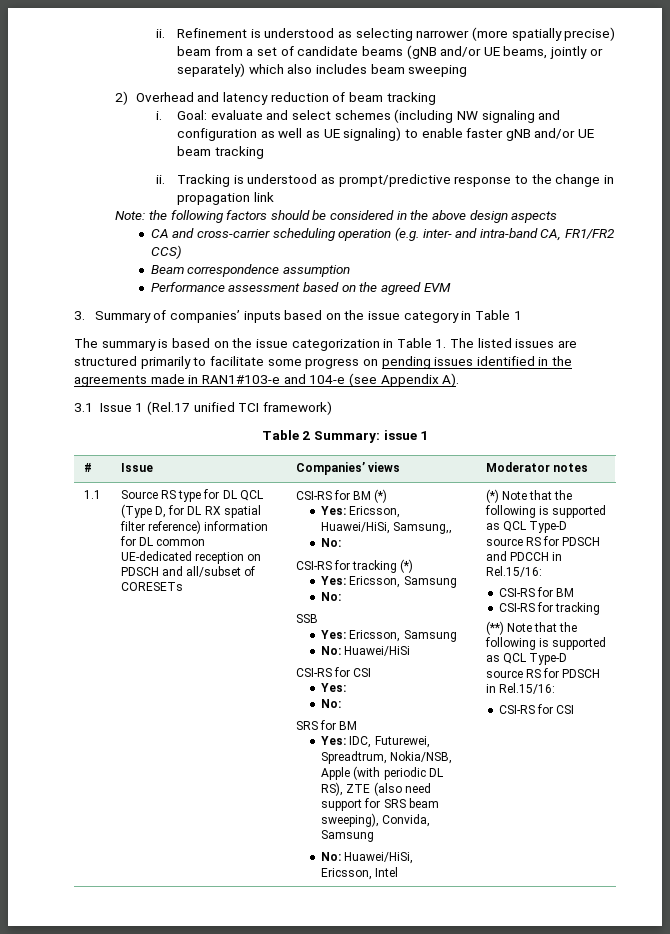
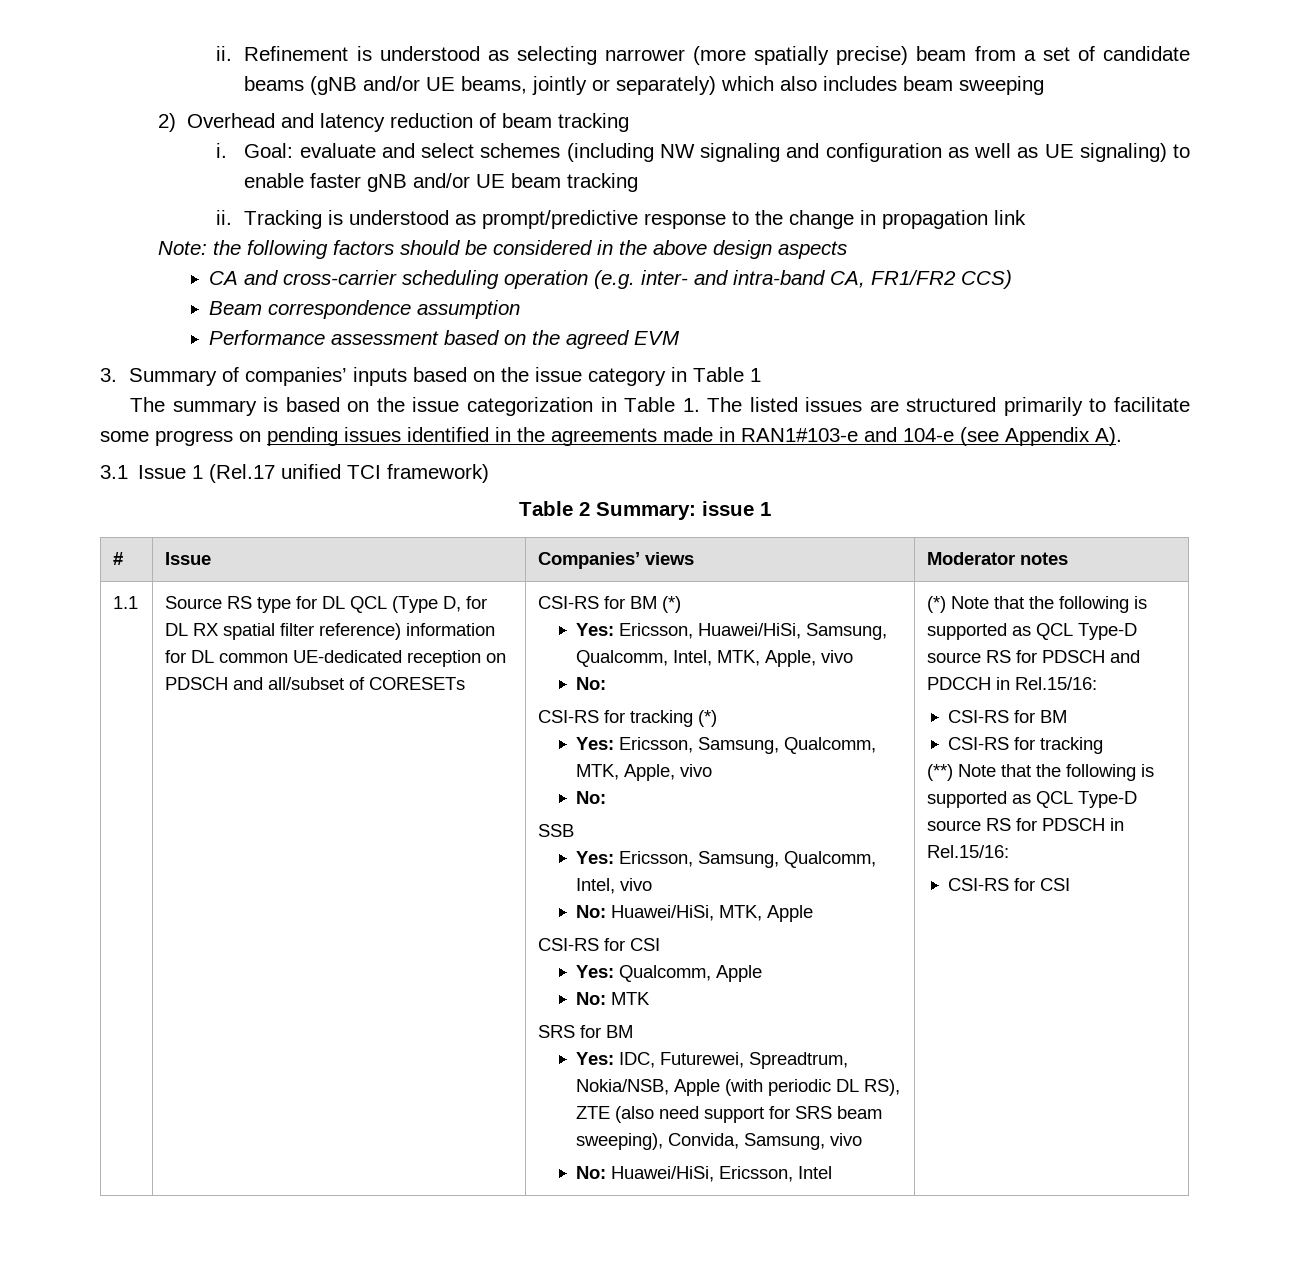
[393,522,453,534] Samsung,, -> [805,623,887,640] [575,650,853,667] Samsung, Qualcomm, Intel, MTK, Apple, vivo
[403,576,457,588] Samsung -> [697,737,876,754] [575,764,712,781] Samsung, Qualcomm, MTK, Apple, vivo
[403,630,457,642] [321,646,411,656] Samsung // No: Huawei/HiSi -> [697,851,876,868] [575,878,652,894] [575,905,813,922] Samsung, Qualcomm, Intel, vivo // No: Huawei/HiSi, MTK, Apple
[321,699,342,708] // No: -> [618,965,762,982] [575,992,650,1005] Qualcomm, Apple // No: MTK
[321,830,375,842] Samsung -> [743,1133,862,1150] Samsung, vivo

